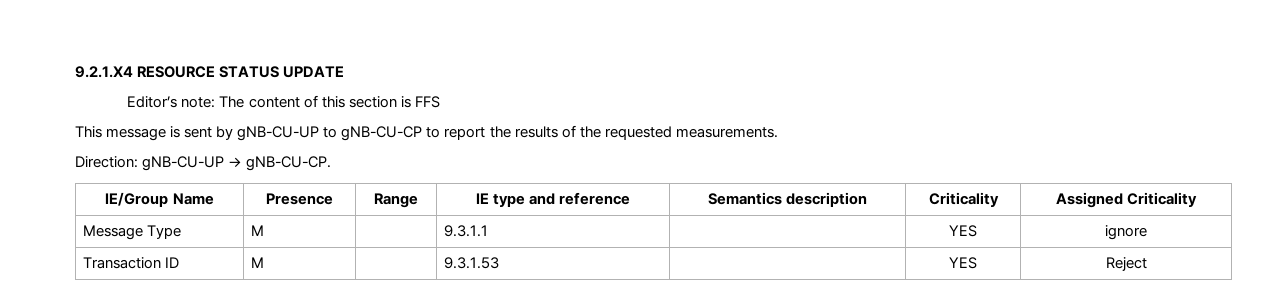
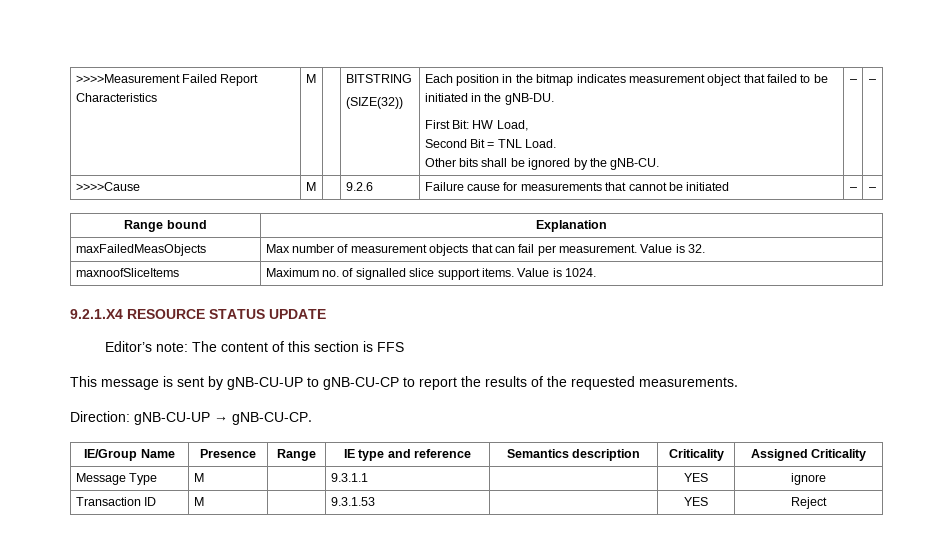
(75, 72) none -> [75,74,259,86] [75,93,157,102] [305,74,316,83] [345,74,412,83] [345,97,403,109] [424,74,828,86] [424,93,554,105] [424,120,528,131] [424,139,557,148] [424,158,660,170] [849,79,857,83] [869,79,876,83] [75,182,140,191] [305,182,316,191] [345,182,373,191] [424,182,730,191] [849,187,857,191] [869,187,876,191] [124,220,207,232] [536,220,607,232] [75,244,206,256] [265,244,706,256] [75,268,179,277] [265,268,597,280] >>>>Measurement Failed Report Characteristics | M | | BITSTRING // (SIZE(32)) | Each position in the bitmap indicates measurement object that failed to be initiated in the gNB-DU. // First Bit: HW Load, // Second Bit = TNL Load. // Other bits shall be ignored by the gNB-CU. | – | – // >>>>Cause | M | | 9.2.6 | Failure cause for measurements that cannot be initiated | – | – // Range bound | Explanation // maxFailedMeasObjects | Max number of measurement objects that can fail per measurement. Value is 32. // maxnoofSliceItems | Maximum no. of signalled slice support items. Value is 1024. //

